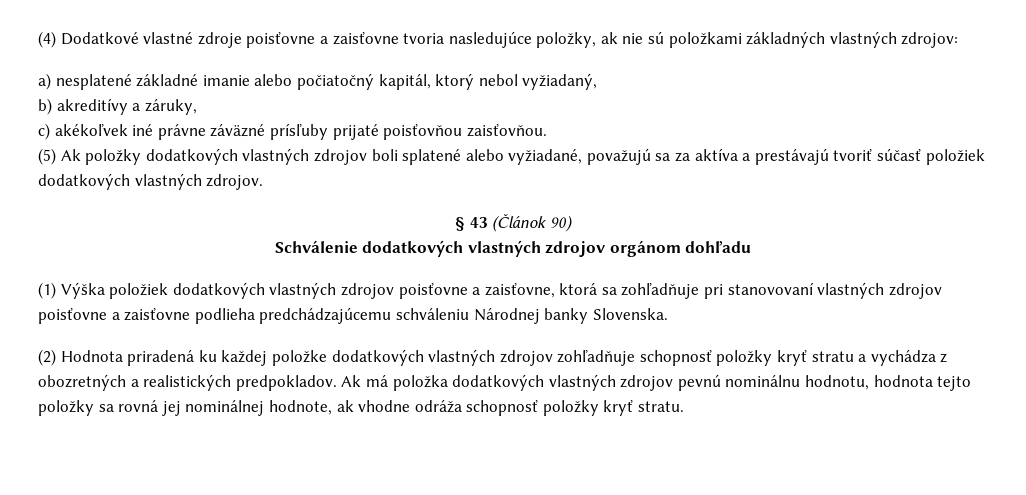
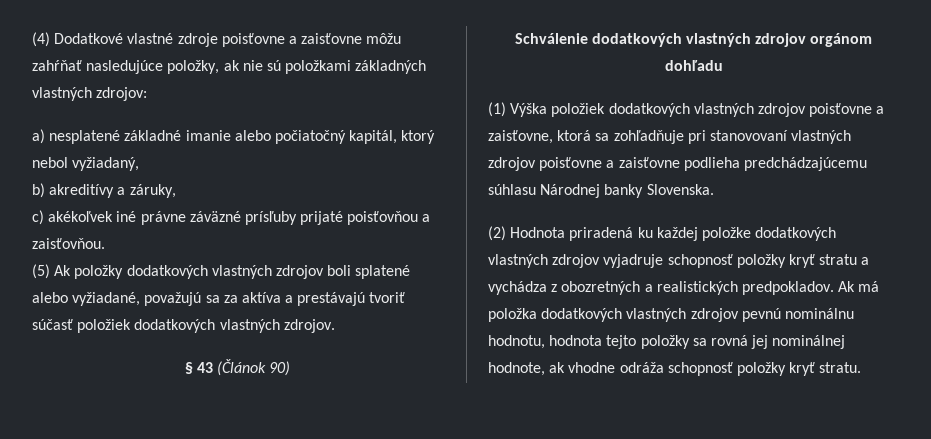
[403,33,445,44] tvoria -> [366,33,402,44] [32,60,82,71] môžu zahŕňať
(463, 132) none -> [422,214,431,222] a
[395,308,469,320] schváleniu -> [488,184,536,195] súhlasu
[557,350,636,366] zohľadňuje -> [603,254,664,268] vyjadruje

